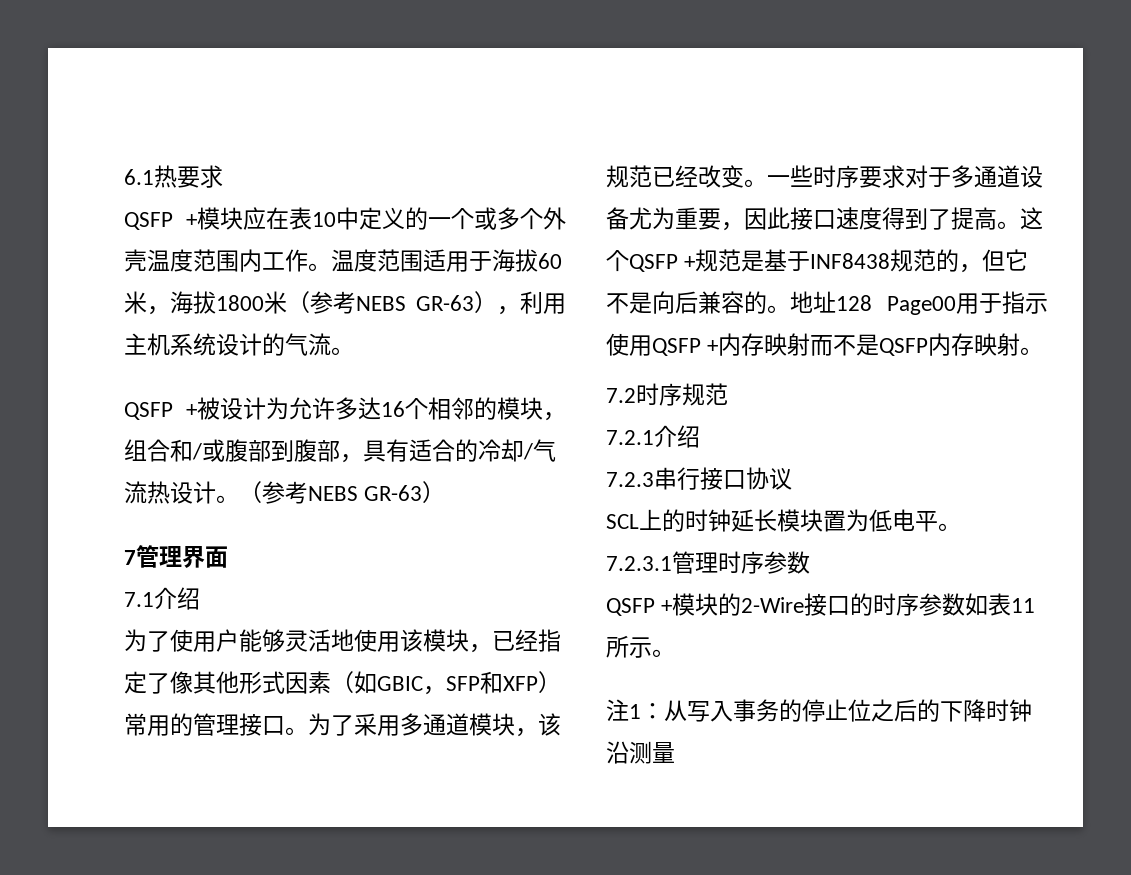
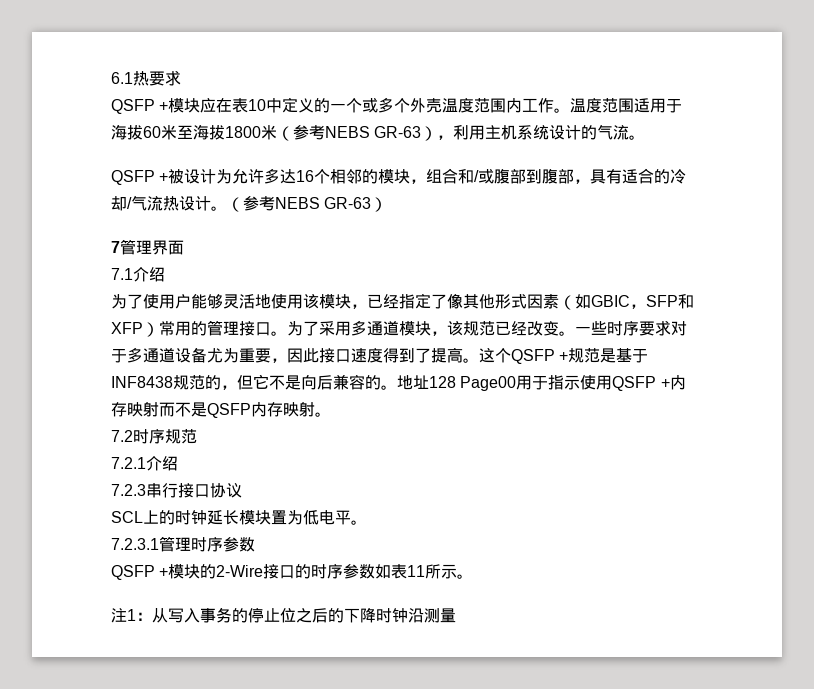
[147,306,170,315] ， -> [177,125,193,139] 至

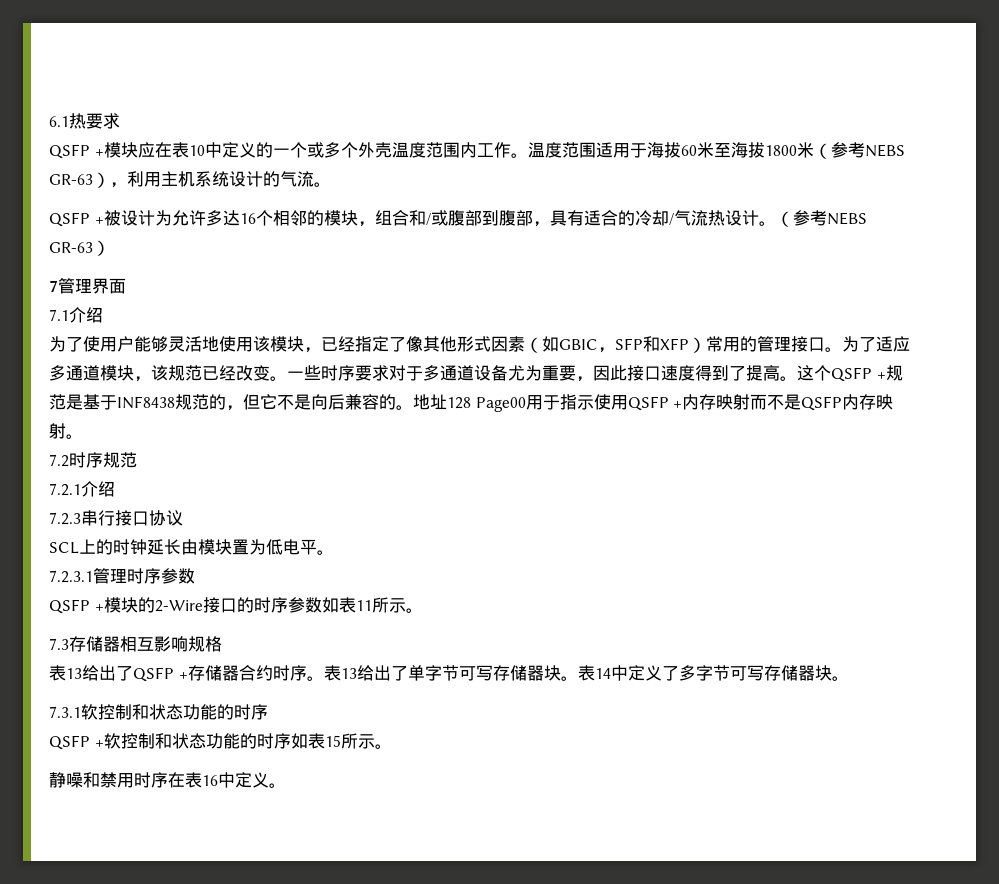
[319,321,351,336] 采用 -> [876,336,910,352] 适应
(239, 517) none -> [181,539,198,555] 由
[111,607,456,623] 注1：从写入事务的停止位之后的下降时钟沿测量 -> [49,636,222,652] [49,665,849,682] [49,704,268,720] [49,733,392,750] [49,772,286,788] 7.3存储器相互影响规格 // 表13给出了QSFP +存储器合约时序。表13给出了单字节可写存储器块。表14中定义了多字节可写存储器块。 // 7.3.1软控制和状态功能的时序 // QSFP +软控制和状态功能的时序如表15所示。 // 静噪和禁用时序在表16中定义。

